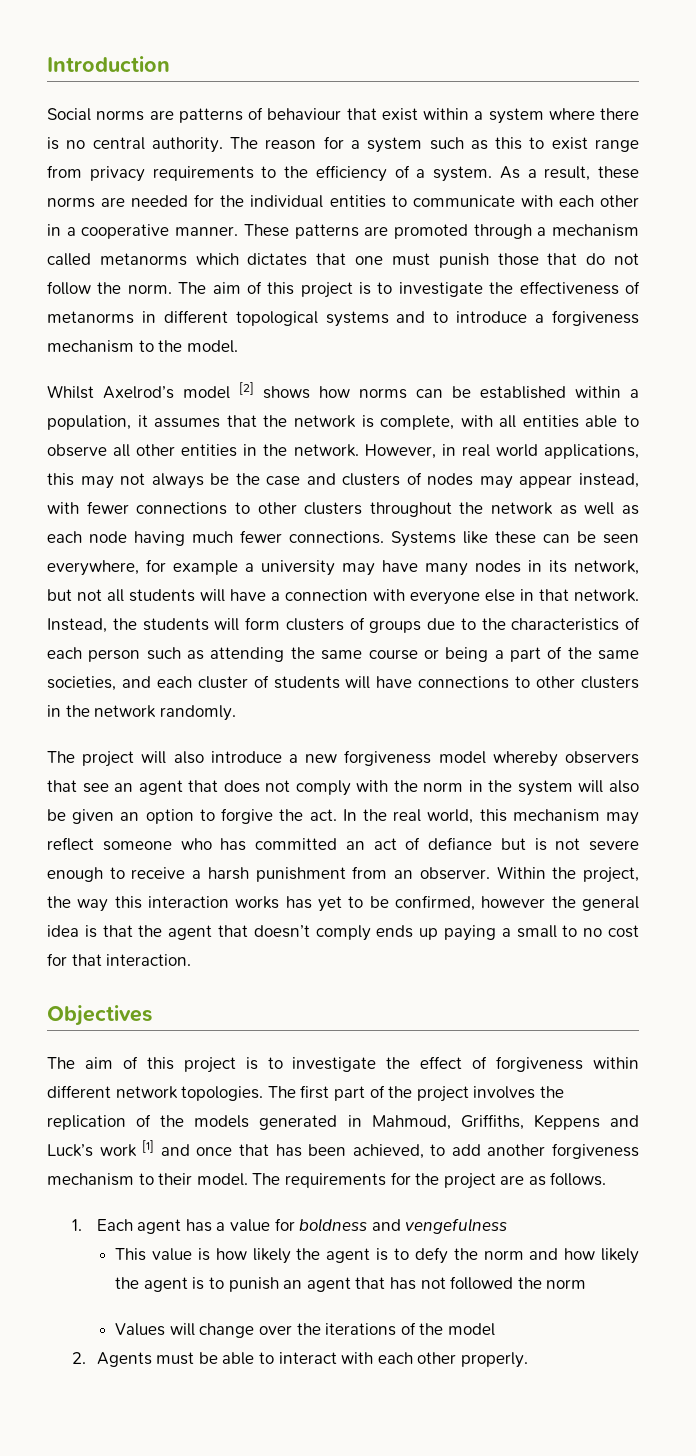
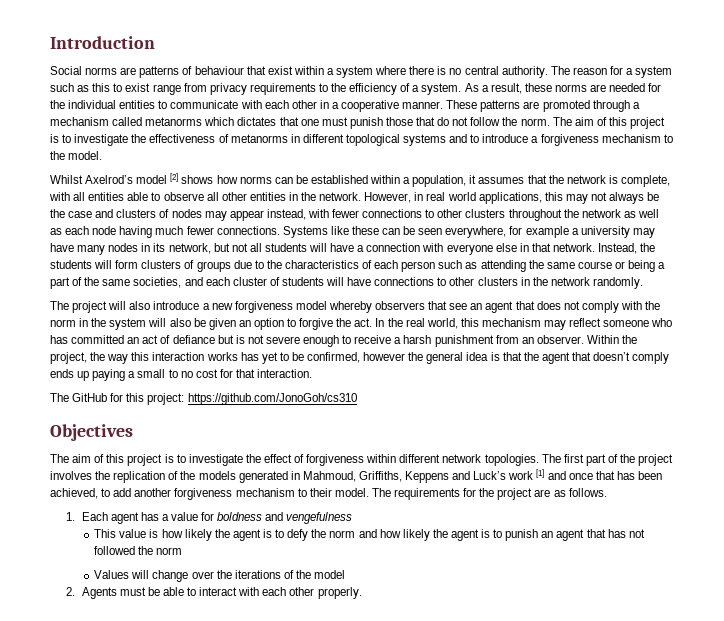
(192, 960) none -> [50,393,357,405] // The GitHub for this project: https://github.com/JonoGoh/cs310

